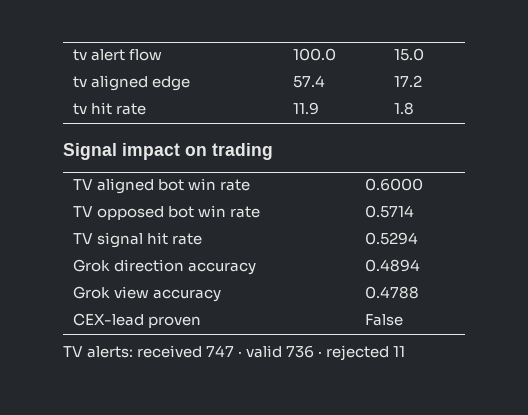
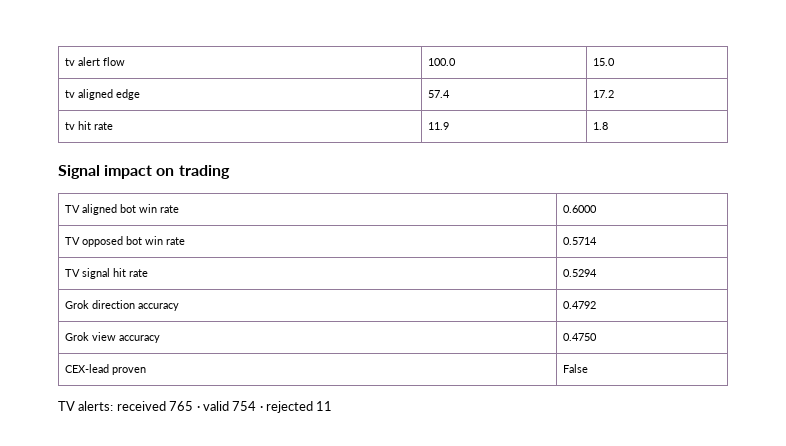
[364,259,420,272] 0.4894 -> [562,301,596,309] 0.4792
[364,286,419,299] 0.4788 -> [562,333,597,341] 0.4750
[206,345,235,357] 747 -> [169,401,194,411] 765
[286,345,315,358] 736 -> [232,401,257,411] 754

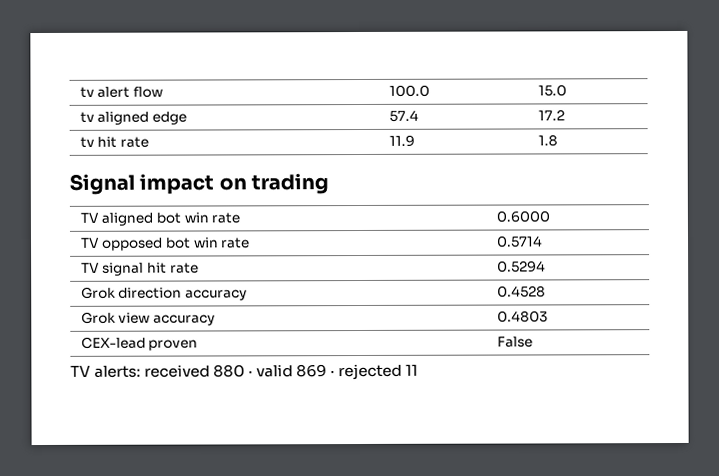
[562,301,596,309] 0.4792 -> [496,285,546,298] 0.4528
[562,333,597,341] 0.4750 -> [496,310,548,323] 0.4803
[169,401,194,411] 765 -> [213,364,246,378] 880
[232,401,257,411] 754 -> [296,364,328,378] 869

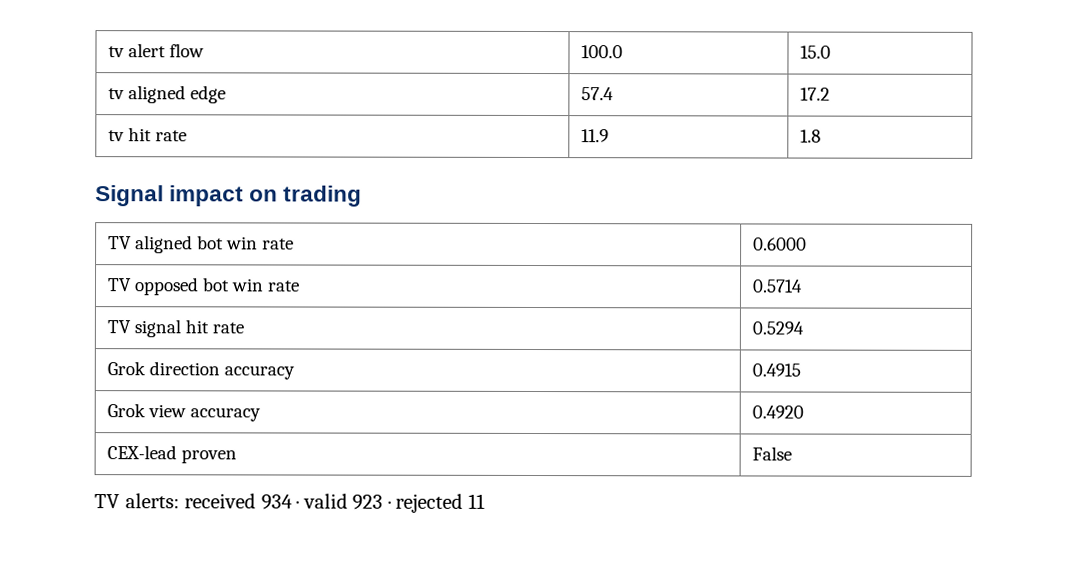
[496,285,546,298] 0.4528 -> [752,363,802,377] 0.4915
[496,310,548,323] 0.4803 -> [752,405,805,419] 0.4920
[213,364,246,378] 880 -> [260,494,293,510] 934
[296,364,328,378] 869 -> [352,494,384,510] 923

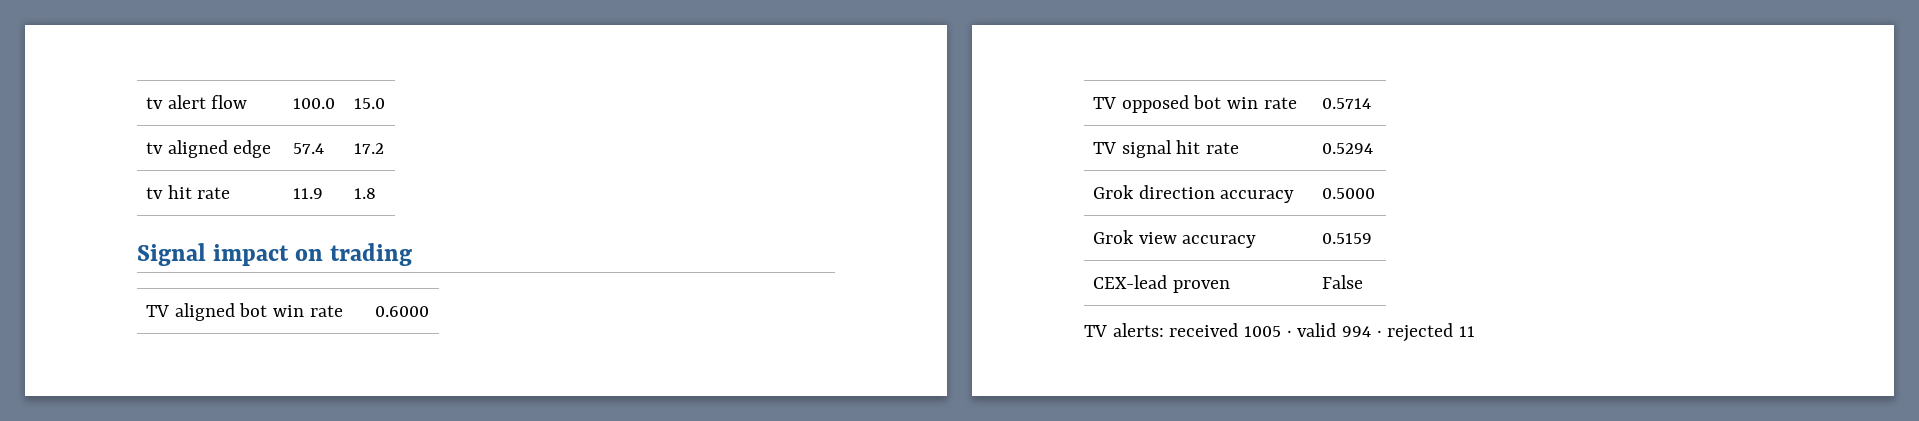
[752,363,802,377] 0.4915 -> [1321,188,1375,199] 0.5000
[752,405,805,419] 0.4920 -> [1321,233,1372,244] 0.5159
[260,494,293,510] 934 -> [1244,326,1282,337] 1005
[352,494,384,510] 923 -> [1342,326,1372,337] 994

